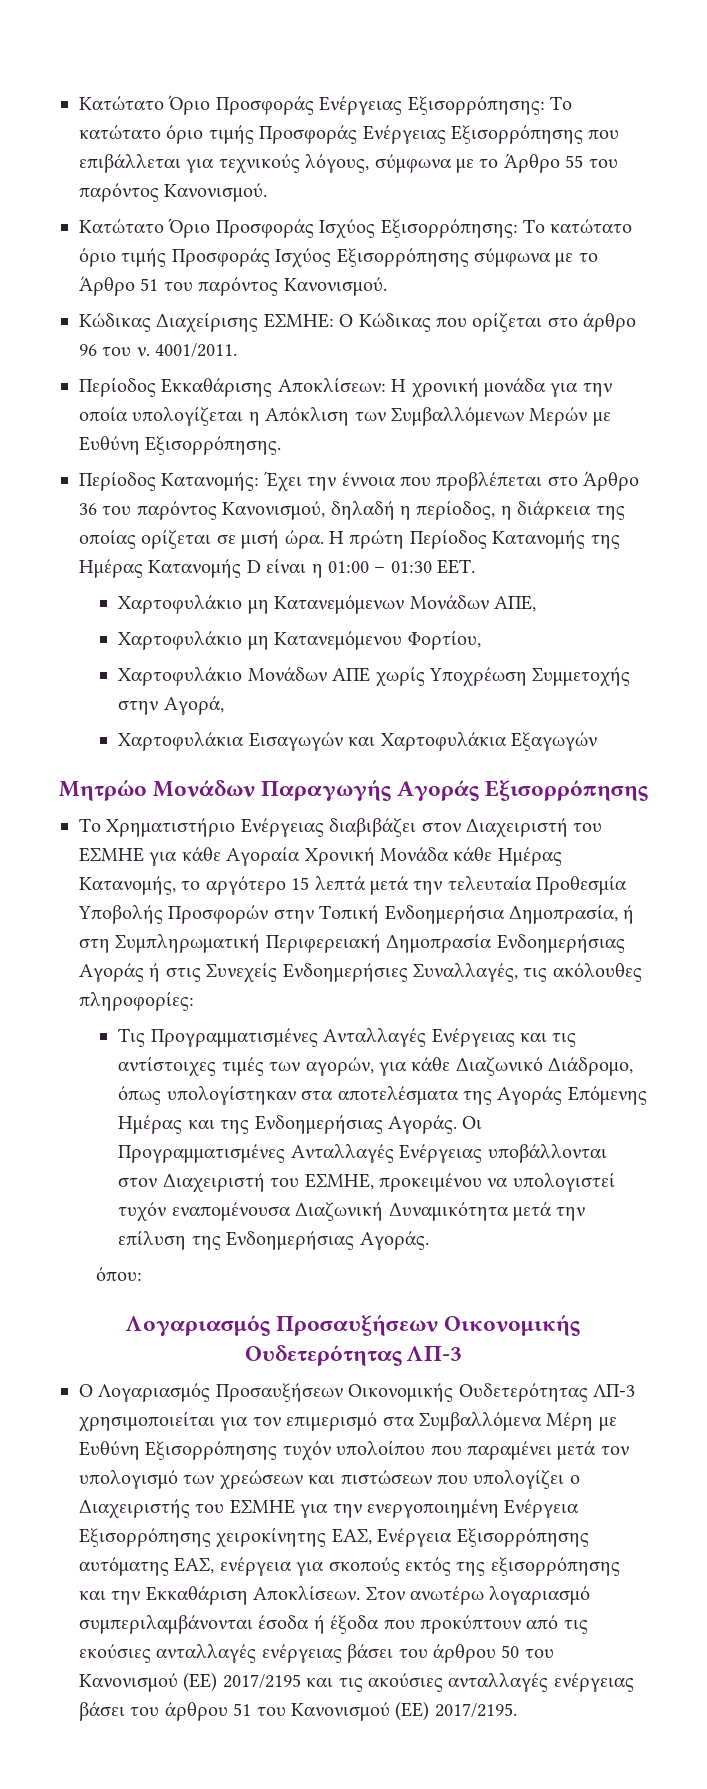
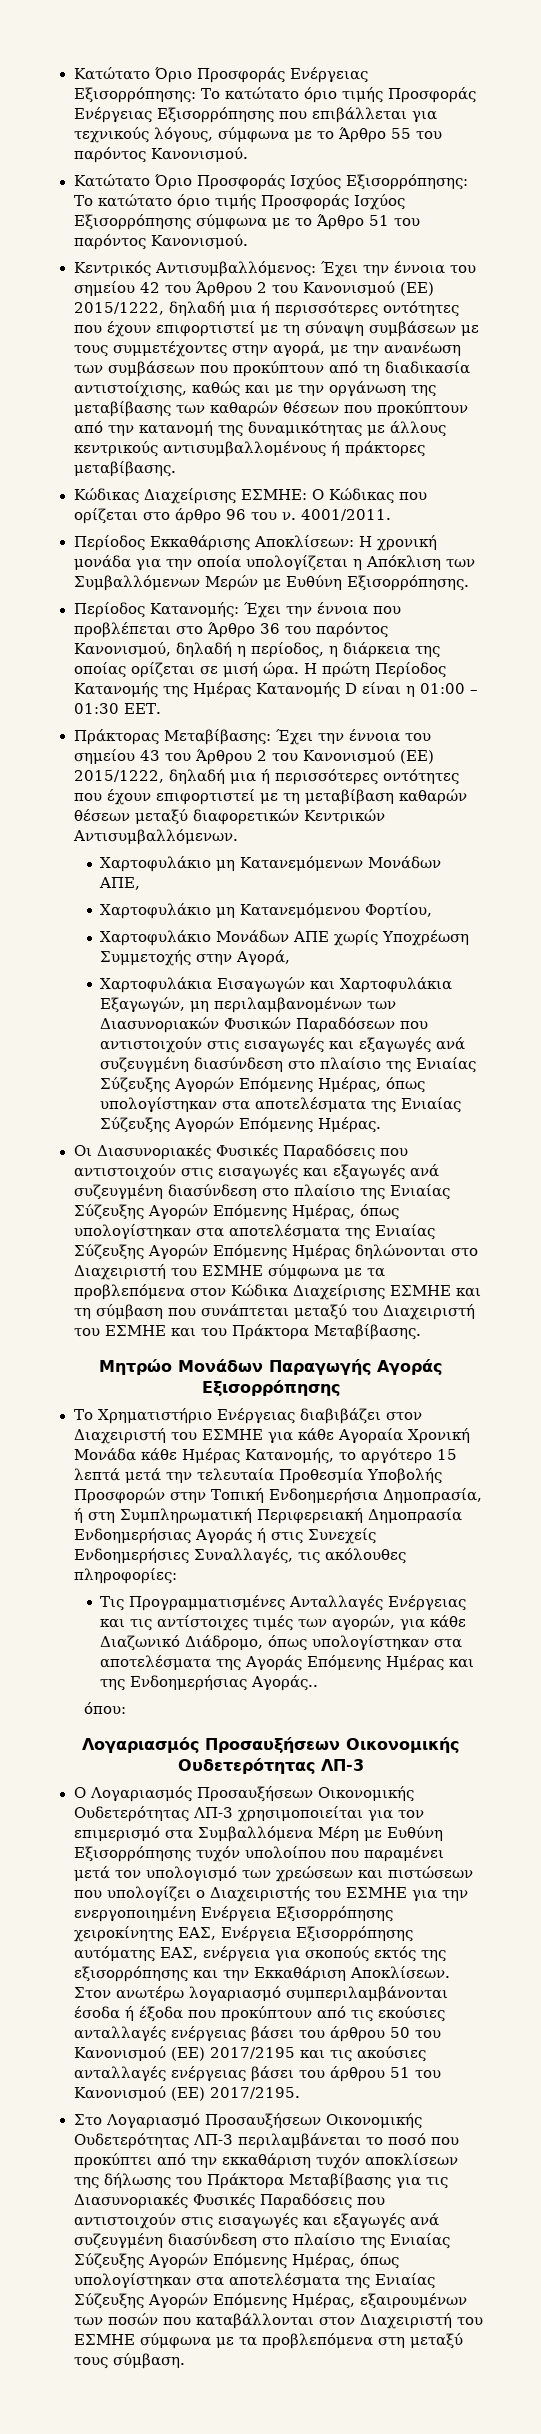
(387, 286) none -> [73,261,476,277] [73,281,434,297] [73,301,459,317] [73,321,479,337] [73,341,461,357] [73,361,470,377] [73,381,436,397] [73,401,468,417] [73,421,446,437] [73,441,425,457] [73,461,176,477] // Κεντρικός Αντισυμβαλλόμενος: Έχει την έννοια του σημείου 42 του Άρθρου 2 του Κανονισμού (ΕΕ) 2015/1222, δηλαδή μια ή περισσότερες οντότητες που έχουν επιφορτιστεί με τη σύναψη συμβάσεων με τους συμμετέχοντες στην αγορά, με την ανανέωση των συμβάσεων που προκύπτουν από τη διαδικασία αντιστοίχισης, καθώς και με την οργάνωση της μεταβίβασης των καθαρών θέσεων που προκύπτουν από την κατανομή της δυναμικότητας με άλλους κεντρικούς αντισυμβαλλομένους ή πράκτορες μεταβίβασης.
(476, 566) none -> [73,729,431,745] [73,749,434,765] [73,769,459,785] [73,789,467,805] [73,809,385,825] [72,829,238,845] // Πράκτορας Μεταβίβασης: Έχει την έννοια του σημείου 43 του Άρθρου 2 του Κανονισμού (ΕΕ) 2015/1222, δηλαδή μια ή περισσότερες οντότητες που έχουν επιφορτιστεί με τη μεταβίβαση καθαρών θέσεων μεταξύ διαφορετικών Κεντρικών Αντισυμβαλλόμενων.
[511,732,598,751] Εξαγωγών -> [100,997,397,1013] [100,1017,429,1033] [100,1037,466,1053] [100,1057,477,1073] [100,1077,426,1093] [100,1097,462,1113] [100,1117,382,1133] [73,1144,408,1160] [73,1164,439,1180] [73,1184,450,1200] [73,1204,399,1220] [73,1224,435,1240] [73,1244,478,1260] [73,1264,385,1280] [73,1284,481,1300] [73,1304,475,1320] [73,1324,421,1340] Εξαγωγών, μη περιλαμβανομένων των Διασυνοριακών Φυσικών Παραδόσεων που αντιστοιχούν στις εισαγωγές και εξαγωγές ανά συζευγμένη διασύνδεση στο πλαίσιο της Ενιαίας Σύζευξης Αγορών Επόμενης Ημέρας, όπως υπολογίστηκαν στα αποτελέσματα της Ενιαίας Σύζευξης Αγορών Επόμενης Ημέρας. // Οι Διασυνοριακές Φυσικές Παραδόσεις που αντιστοιχούν στις εισαγωγές και εξαγωγές ανά συζευγμένη διασύνδεση στο πλαίσιο της Ενιαίας Σύζευξης Αγορών Επόμενης Ημέρας, όπως υπολογίστηκαν στα αποτελέσματα της Ενιαίας Σύζευξης Αγορών Επόμενης Ημέρας δηλώνονται στο Διαχειριστή του ΕΣΜΗΕ σύμφωνα με τα προβλεπόμενα στον Κώδικα Διαχείρισης ΕΣΜΗΕ και τη σύμβαση που συνάπτεται μεταξύ του Διαχειριστή του ΕΣΜΗΕ και του Πράκτορα Μεταβίβασης.
[388,1115,483,1134] [118,1144,607,1163] [118,1172,615,1193] [118,1202,586,1222] [118,1230,429,1250] Αγοράς. Οι Προγραμματισμένες Ανταλλαγές Ενέργειας υποβάλλονται στον Διαχειριστή του ΕΣΜΗΕ, προκειμένου να υπολογιστεί τυχόν εναπομένουσα Διαζωνική Δυναμικότητα μετά την επίλυση της Ενδοημερήσιας Αγοράς. -> [251,1675,319,1691] Αγοράς..
(517, 1710) none -> [73,2113,422,2129] [73,2133,459,2149] [73,2153,458,2169] [73,2173,448,2189] [73,2193,385,2209] [73,2213,439,2229] [73,2233,450,2249] [73,2253,399,2269] [73,2273,435,2289] [73,2293,467,2309] [73,2313,483,2329] [73,2333,463,2349] [73,2353,185,2369] // Στο Λογαριασμό Προσαυξήσεων Οικονομικής Ουδετερότητας ΛΠ-3 περιλαμβάνεται το ποσό που προκύπτει από την εκκαθάριση τυχόν αποκλίσεων της δήλωσης του Πράκτορα Μεταβίβασης για τις Διασυνοριακές Φυσικές Παραδόσεις που αντιστοιχούν στις εισαγωγές και εξαγωγές ανά συζευγμένη διασύνδεση στο πλαίσιο της Ενιαίας Σύζευξης Αγορών Επόμενης Ημέρας, όπως υπολογίστηκαν στα αποτελέσματα της Ενιαίας Σύζευξης Αγορών Επόμενης Ημέρας, εξαιρουμένων των ποσών που καταβάλλονται στον Διαχειριστή του ΕΣΜΗΕ σύμφωνα με τα προβλεπόμενα στη μεταξύ τους σύμβαση.

